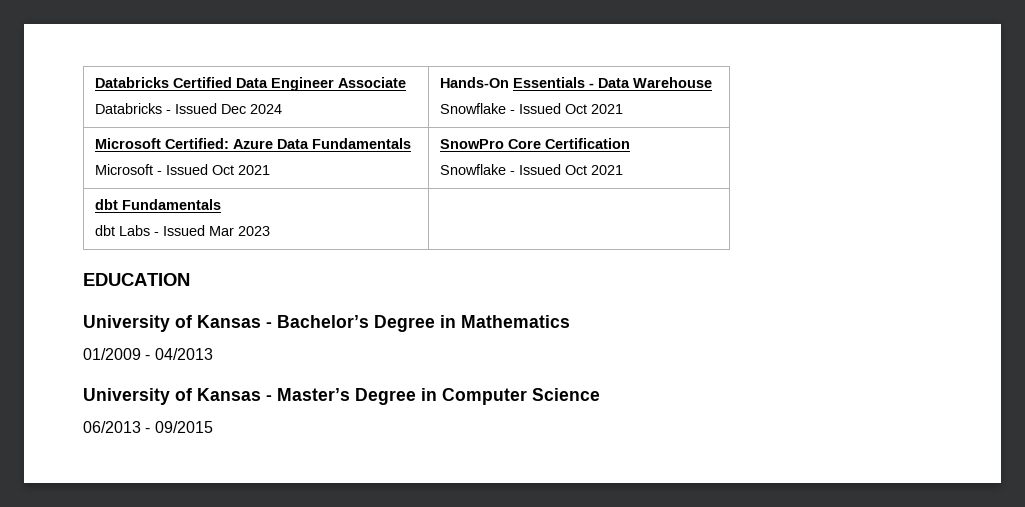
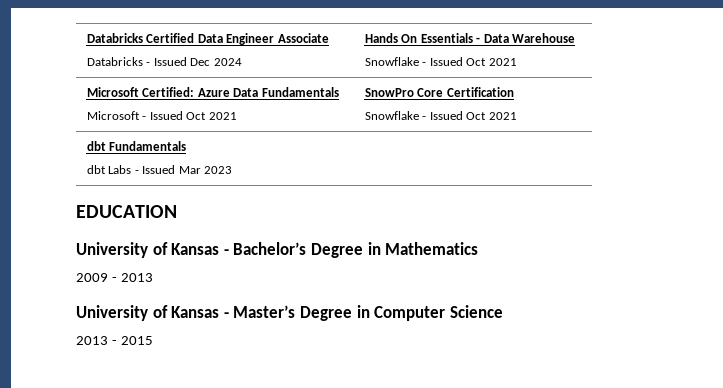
[439,77,509,88] Hands-On -> [364,33,418,43] Hands On
[83,348,213,360] 01/2009 - 04/2013 -> [76,273,153,282] 2009 - 2013
[83,421,213,433] 06/2013 - 09/2015 -> [76,336,153,345] 2013 - 2015

